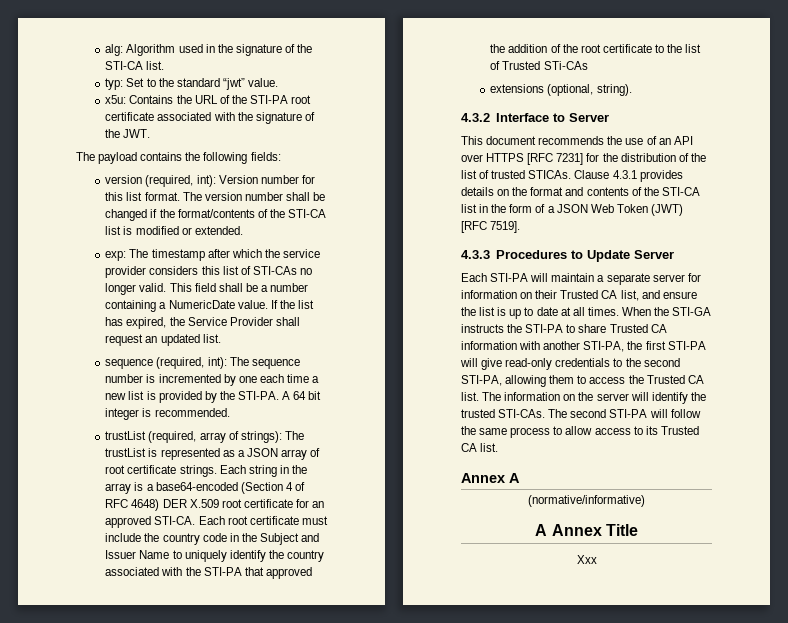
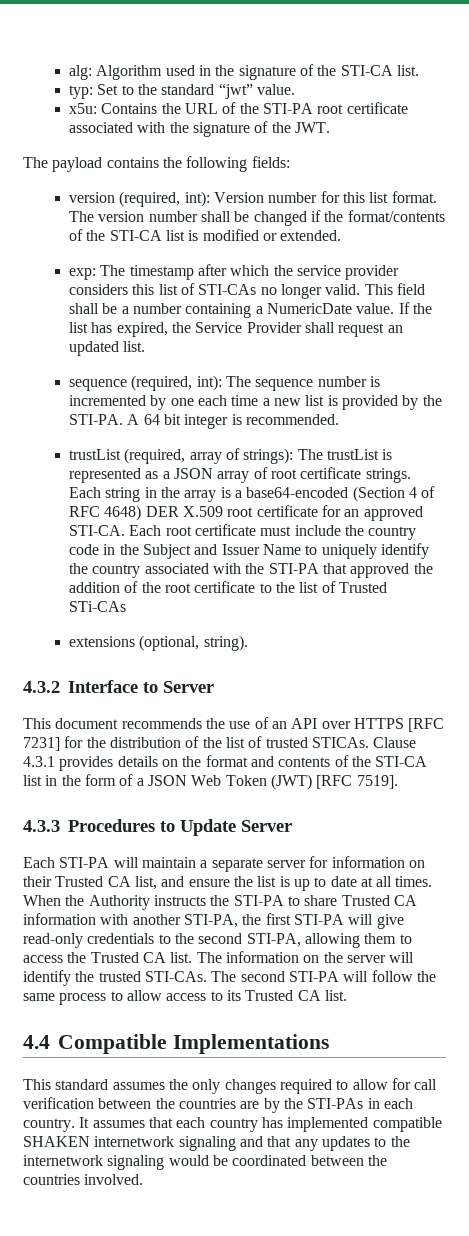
[672,307,712,316] STI-GA -> [88,895,150,910] Authority
[461,473,520,483] [528,495,645,507] [535,524,638,536] [576,555,597,564] Annex A // (normative/informative) // A Annex Title // Xxx -> [23,1034,329,1054] [23,1078,438,1094] [23,1097,413,1113] [23,1117,442,1132] [23,1136,410,1151] [23,1155,387,1170] [23,1174,144,1185] 4.4 Compatible Implementations // This standard assumes the only changes required to allow for call verification between the countries are by the STI-PAs in each country. It assumes that each country has implemented compatible SHAKEN internetwork signaling and that any updates to the internetwork signaling would be coordinated between the countries involved.

